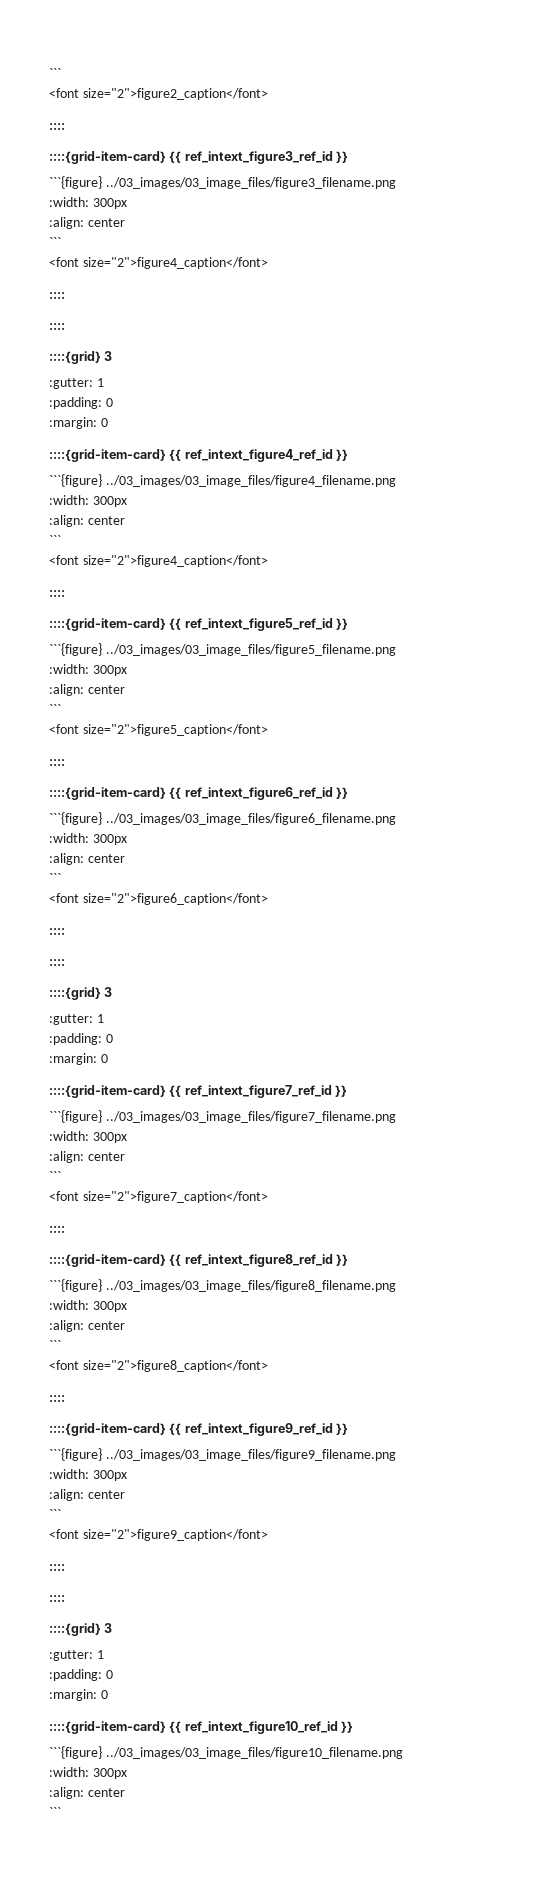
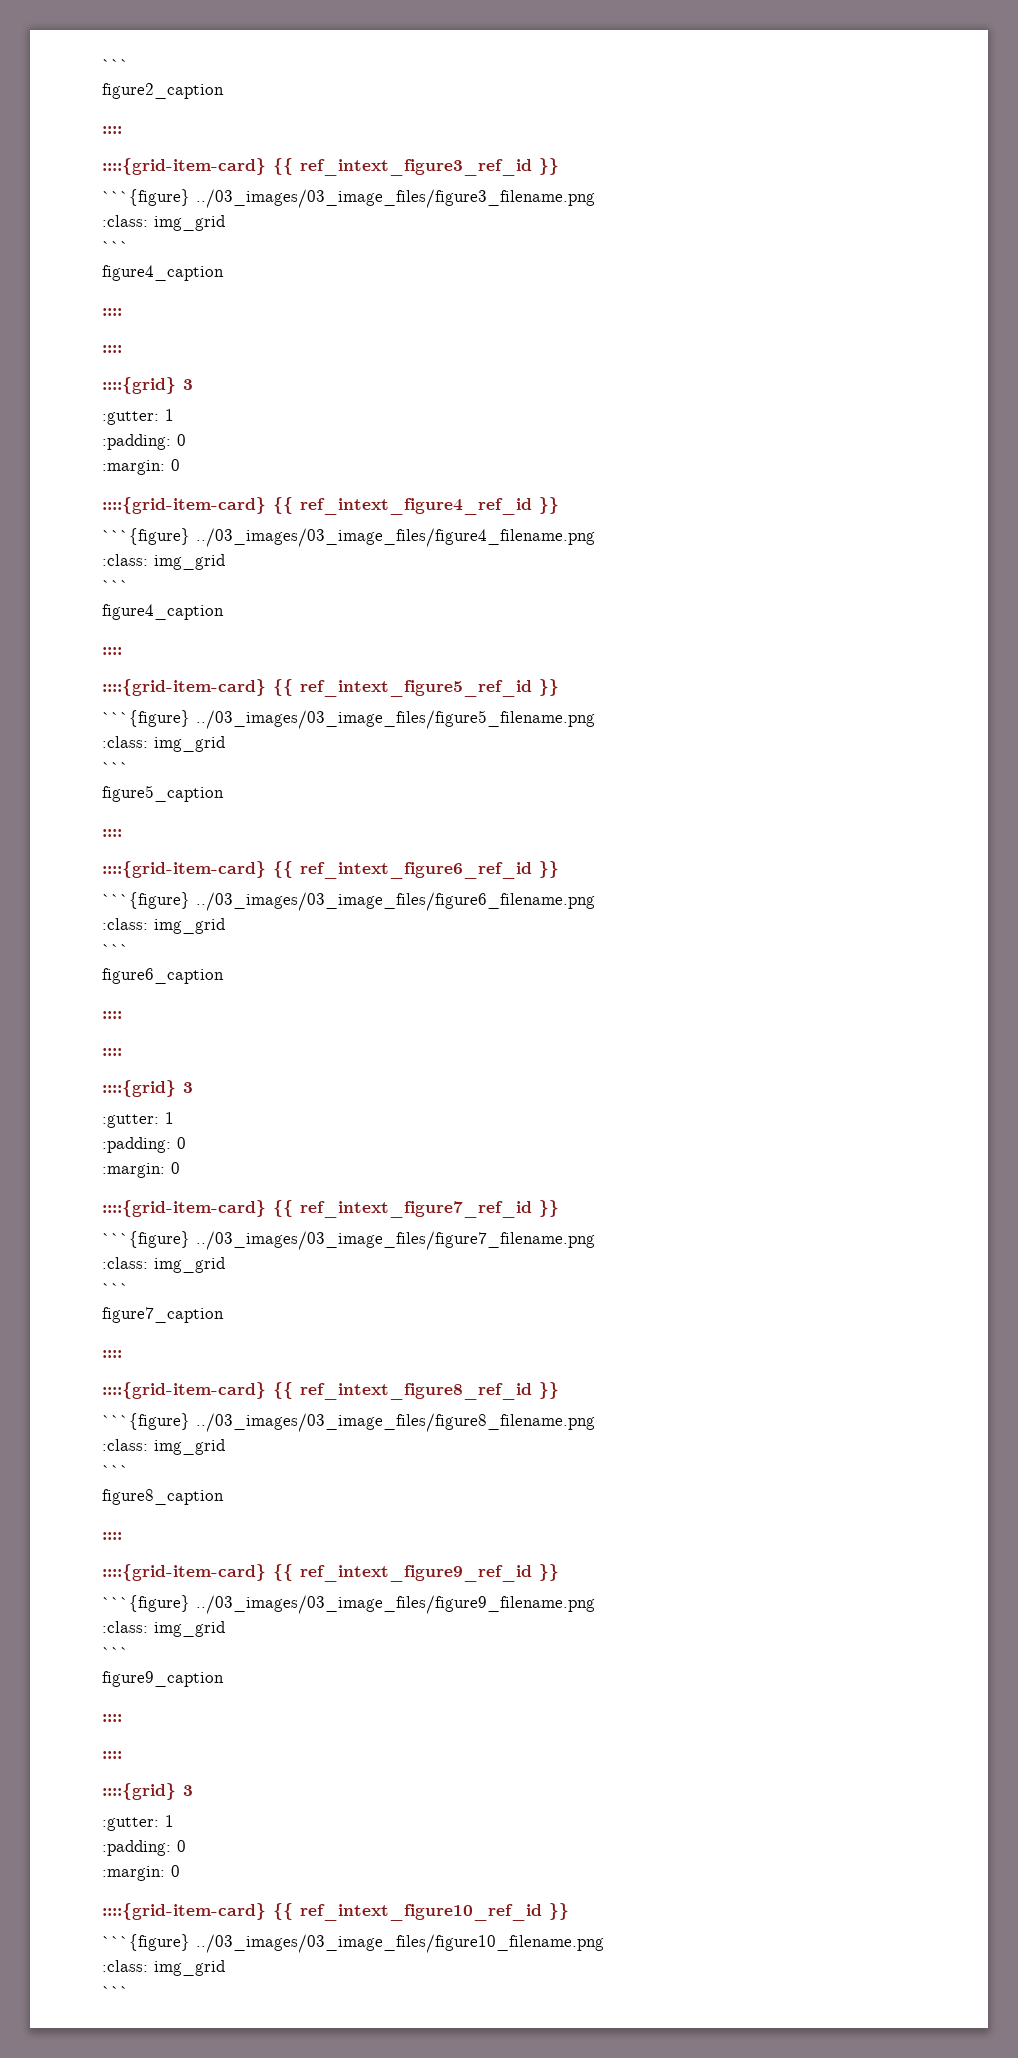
[49,68,61,78] [49,88,268,100] ``` // <font size="2">figure2_caption</font> -> [102,59,129,70] [102,83,224,99] ``` // figure2_caption
[49,197,127,209] [49,217,125,229] [49,237,61,247] [49,257,268,269] :width: 300px // :align: center // ``` // <font size="2">figure4_caption</font> -> [102,215,225,231] [102,241,129,252] [102,265,224,281] :class: img_grid // ``` // figure4_caption
[49,495,127,507] [49,515,125,527] [49,535,61,545] [49,555,268,567] :width: 300px // :align: center // ``` // <font size="2">figure4_caption</font> -> [102,554,225,570] [102,580,129,591] [102,604,224,620] :class: img_grid // ``` // figure4_caption
[49,664,127,676] [49,684,125,696] [49,704,61,714] [49,724,268,736] :width: 300px // :align: center // ``` // <font size="2">figure5_caption</font> -> [102,736,225,752] [102,762,129,773] [102,785,224,802] :class: img_grid // ``` // figure5_caption
[49,833,127,845] [49,853,125,865] [49,873,61,883] [49,893,268,905] :width: 300px // :align: center // ``` // <font size="2">figure6_caption</font> -> [102,918,225,934] [102,944,129,955] [102,968,224,984] :class: img_grid // ``` // figure6_caption
[49,1131,127,1143] [49,1151,125,1163] [49,1171,61,1181] [49,1191,268,1203] :width: 300px // :align: center // ``` // <font size="2">figure7_caption</font> -> [102,1257,225,1273] [102,1283,129,1294] [102,1307,224,1323] :class: img_grid // ``` // figure7_caption
[49,1300,127,1312] [49,1320,125,1332] [49,1340,61,1350] [49,1360,268,1372] :width: 300px // :align: center // ``` // <font size="2">figure8_caption</font> -> [102,1439,225,1455] [102,1465,129,1476] [102,1489,224,1505] :class: img_grid // ``` // figure8_caption
[49,1469,127,1481] [49,1489,125,1501] [49,1509,61,1519] [49,1529,268,1541] :width: 300px // :align: center // ``` // <font size="2">figure9_caption</font> -> [102,1621,225,1637] [102,1647,129,1658] [102,1671,224,1687] :class: img_grid // ``` // figure9_caption
[49,1767,127,1779] [49,1787,125,1799] :width: 300px // :align: center -> [102,1960,225,1976] :class: img_grid

